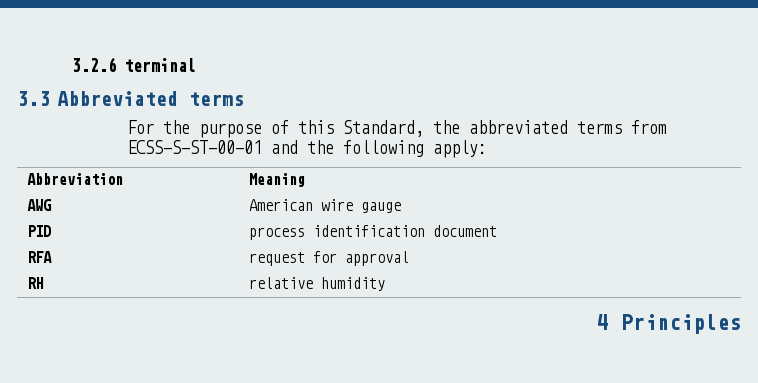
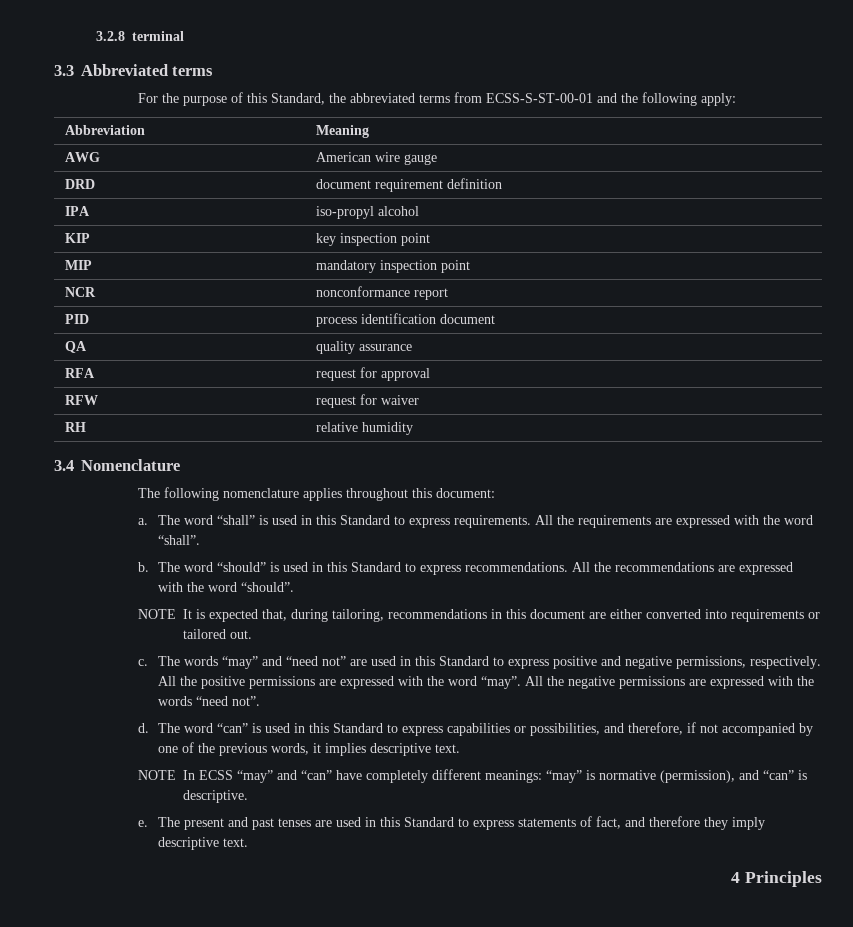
[71,57,117,72] 3.2.6 -> [95,31,125,41] 3.2.8
(401, 207) none -> [64,179,95,189] [315,178,502,192] [64,206,90,216] [315,206,419,219] [64,233,90,243] [315,233,430,246] [64,260,92,270] [315,260,470,273] [64,287,96,297] [315,286,448,300] // DRD | document requirement definition // IPA | iso-propyl alcohol // KIP | key inspection point // MIP | mandatory inspection point // NCR | nonconformance report
(497, 231) none -> [64,341,87,353] [315,341,412,354] // QA | quality assurance
(409, 258) none -> [64,395,98,405] [315,394,419,408] // RFW | request for waiver
(385, 284) none -> [54,459,180,471] [137,487,495,501] [137,515,814,528] [158,535,201,545] [137,562,794,575] [158,582,295,592] [137,609,820,622] [182,629,252,639] [137,656,822,669] [158,676,815,689] [158,696,261,706] [137,722,814,736] [158,742,461,756] [137,769,807,783] [182,790,248,803] [137,816,766,830] [158,837,249,850] // 3.4 Nomenclature // The following nomenclature applies throughout this document: // a. The word “shall” is used in this Standard to express requirements. All the requirements are expressed with the word “shall”. // b. The word “should” is used in this Standard to express recommendations. All the recommendations are expressed with the word “should”. // NOTE It is expected that, during tailoring, recommendations in this document are either converted into requirements or tailored out. // c. The words “may” and “need not” are used in this Standard to express positive and negative permissions, respectively. All the positive permissions are expressed with the word “may”. All the negative permissions are expressed with the words “need not”. // d. The word “can” is used in this Standard to express capabilities or possibilities, and therefore, if not accompanied by one of the previous words, it implies descriptive text. // NOTE In ECSS “may” and “can” have completely different meanings: “may” is normative (permission), and “can” is descriptive. // e. The present and past tenses are used in this Standard to express statements of fact, and therefore they imply descriptive text.

